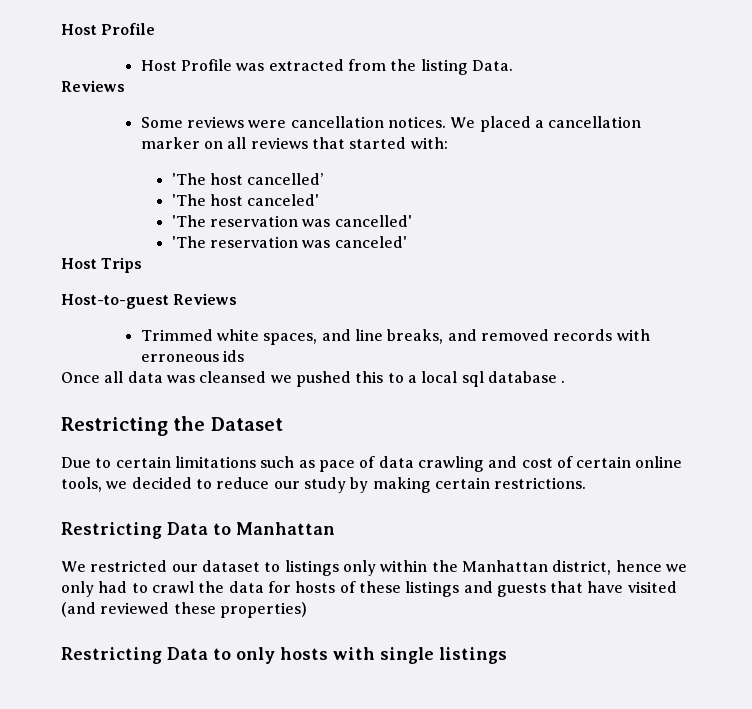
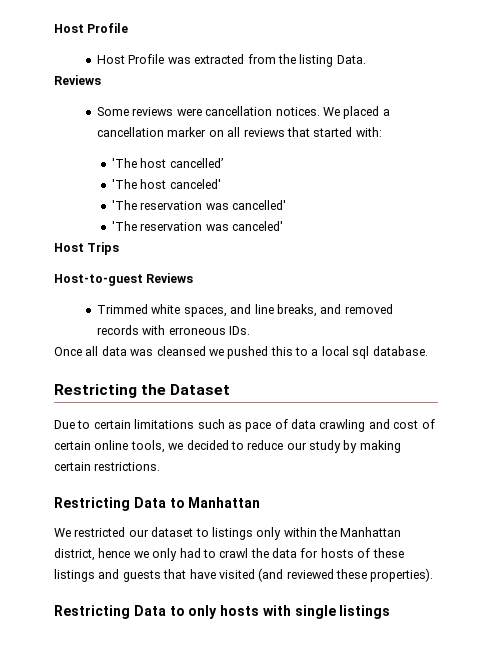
[223,350,245,362] ids -> [229,326,251,335] IDs.
[487,371,566,383] database . -> [372,346,428,356] database.
[219,602,307,618] properties) -> [370,568,434,582] properties).

